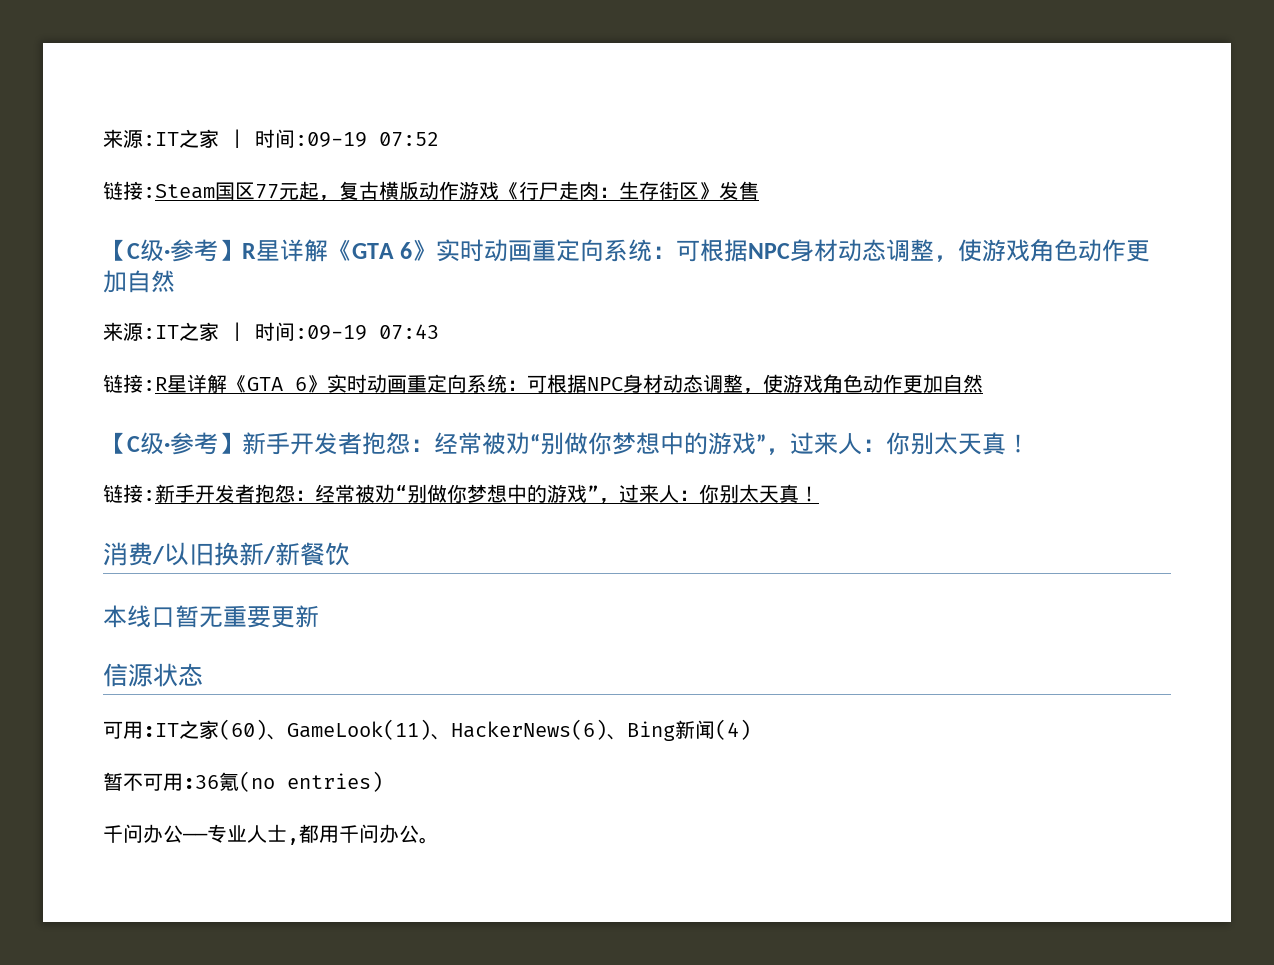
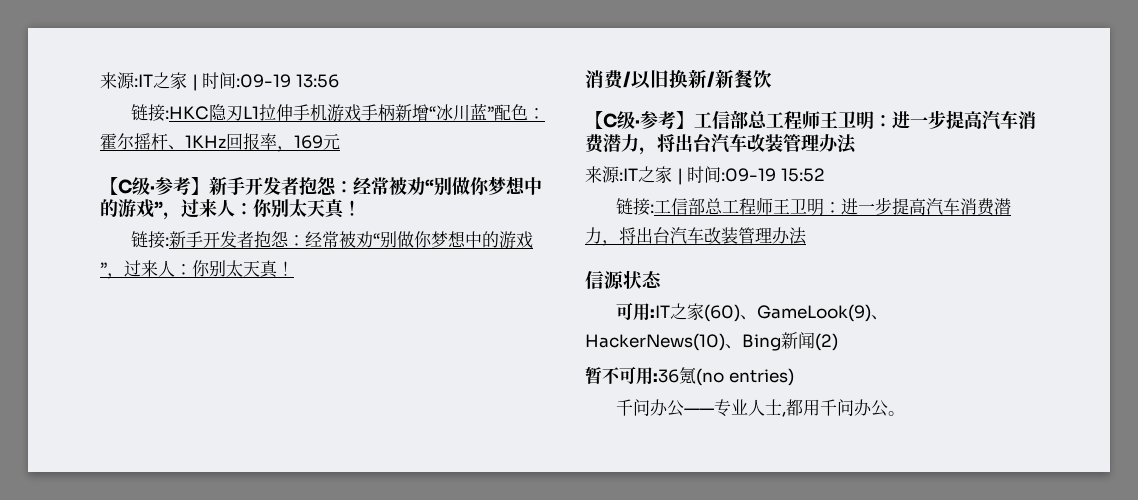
[103,129,439,148] [103,181,759,201] [103,239,1151,262] [103,270,175,293] [103,322,439,341] [103,374,983,394] 来源:IT之家 | 时间:09-19 07:52 // 链接:Steam国区77元起，复古横版动作游戏《行尸走肉：生存街区》发售 // 【C级·参考】R星详解《GTA 6》实时动画重定向系统：可根据NPC身材动态调整，使游戏角色动作更加自然 // 来源:IT之家 | 时间:09-19 07:43 // 链接:R星详解《GTA 6》实时动画重定向系统：可根据NPC身材动态调整，使游戏角色动作更加自然 -> [100,72,339,91] [131,103,546,122] [100,133,340,152] 来源:IT之家 | 时间:09-19 13:56 // 链接:HKC隐刃L1拉伸手机游戏手柄新增“冰川蓝”配色：霍尔摇杆、1KHz回报率，169元
[103,605,319,628] 本线口暂无重要更新 -> [585,110,1036,130] [585,133,857,155] [585,166,825,185] [616,197,1012,216] [585,227,807,246] 【C级·参考】工信部总工程师王卫明：进一步提高汽车消费潜力，将出台汽车改装管理办法 // 来源:IT之家 | 时间:09-19 15:52 // 链接:工信部总工程师王卫明：进一步提高汽车消费潜力，将出台汽车改装管理办法
[287,719,607,740] GameLook(11)、HackerNews(6) -> [757,304,889,322] [585,333,725,351] GameLook(9)、HackerNews(10)
[715,719,751,740] (4) -> [815,333,838,351] (2)

